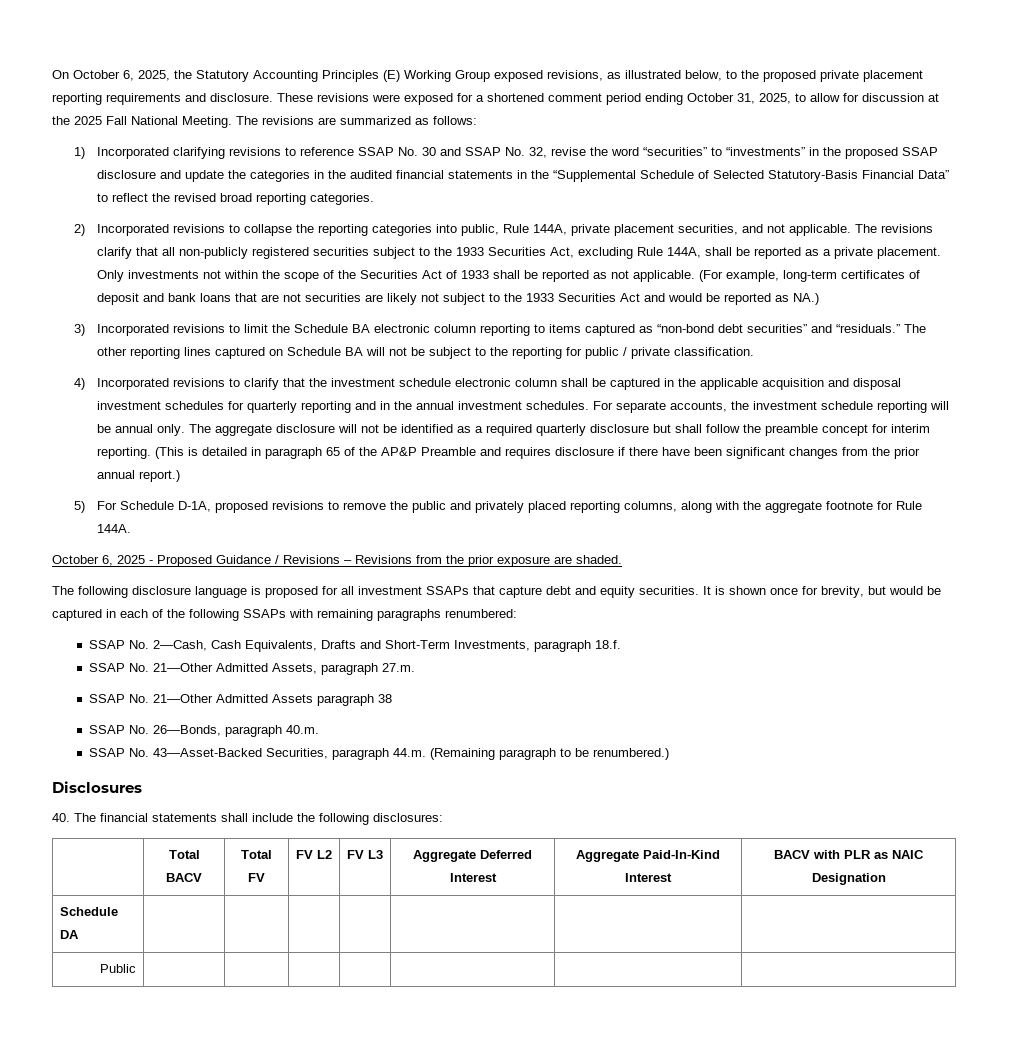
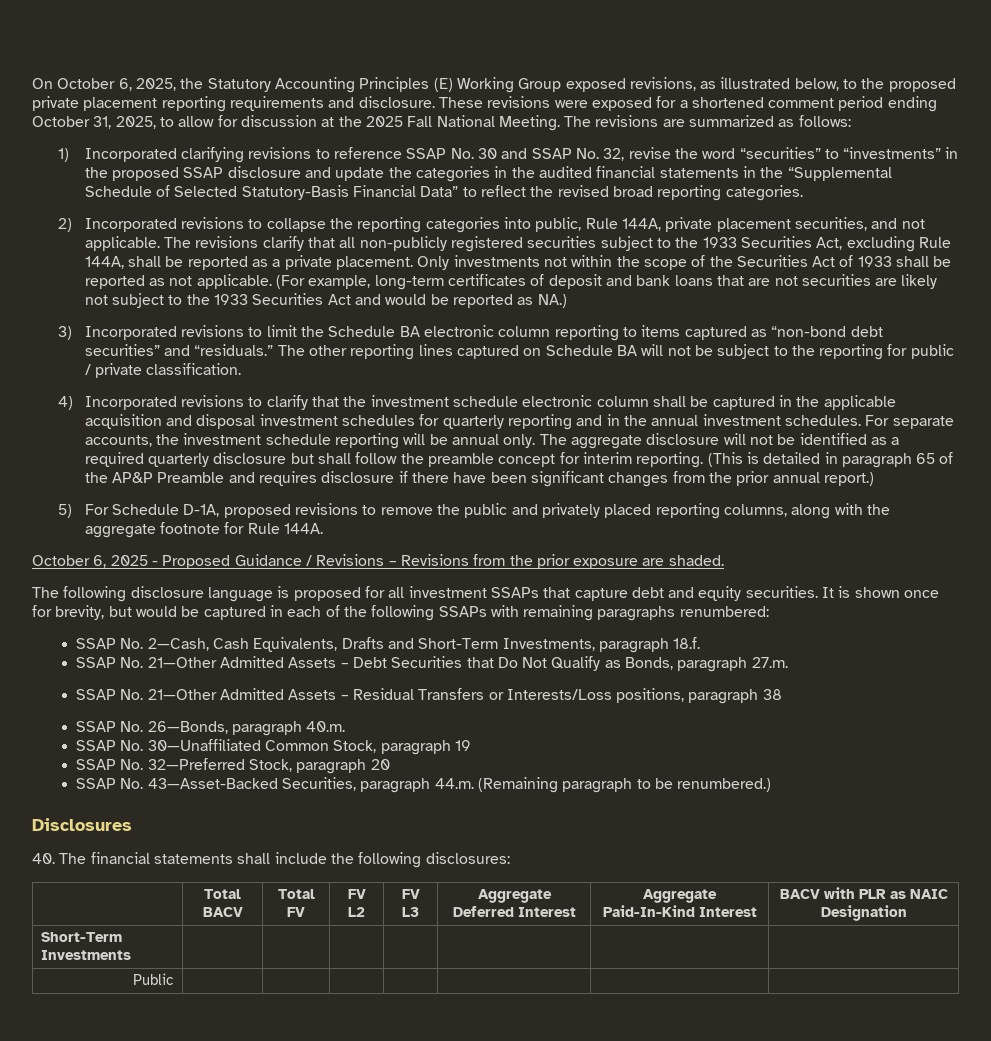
[271,663,317,674] Assets, -> [288,656,674,671] Assets – Debt Securities that Do Not Qualify as Bonds,
(313, 698) none -> [340,688,685,703] – Residual Transfers or Interests/Loss positions,
(319, 729) none -> [75,739,471,755] [75,758,390,774] // SSAP No. 30—Unaffiliated Common Stock, paragraph 19 // SSAP No. 32—Preferred Stock, paragraph 20
[59,907,118,916] [59,930,79,939] Schedule DA -> [41,932,123,942] [41,950,132,960] Short-Term Investments

